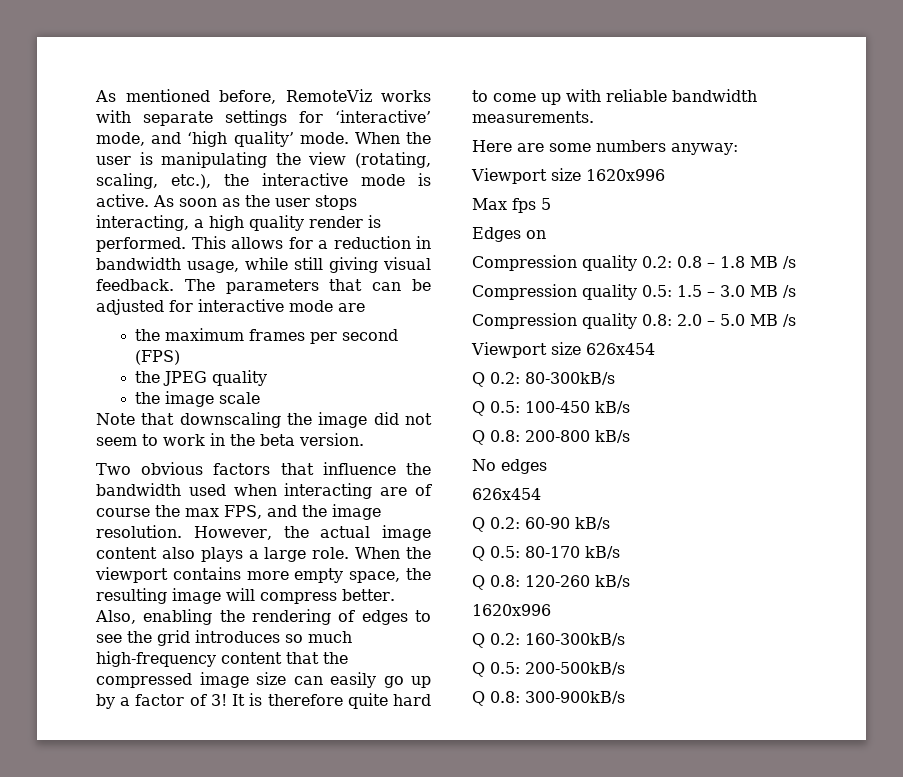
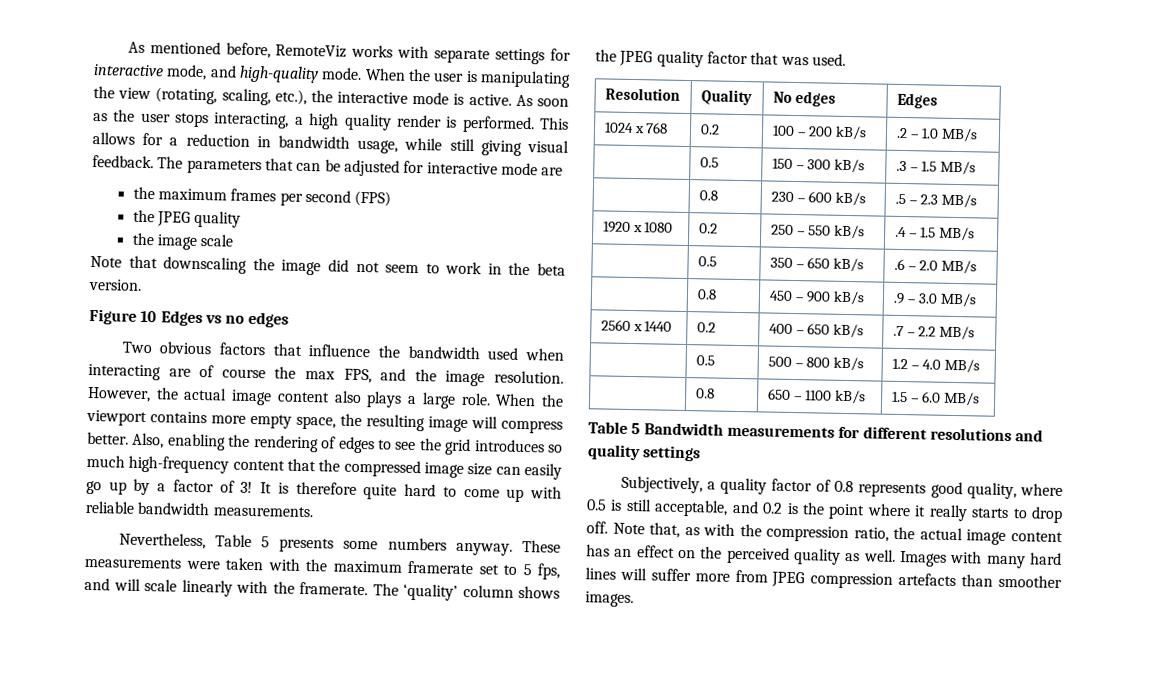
[335,110,431,123] ‘interactive’ -> [93,64,164,77] interactive
[187,131,294,147] ‘high quality’ -> [239,65,319,84] high-quality
(364, 439) none -> [89,308,289,328] // Figure 10 Edges vs no edges
[472,140,738,155] [471,168,665,184] [472,198,551,213] [472,227,546,242] [472,255,796,271] [472,284,796,300] [472,313,796,329] [471,342,655,358] [472,372,615,387] [472,401,630,416] [472,430,630,445] [472,459,547,474] [472,488,541,500] [472,517,610,532] [472,546,620,561] [472,575,630,590] [472,604,551,616] [472,633,625,648] [472,662,625,677] [472,691,625,706] Here are some numbers anyway: // Viewport size 1620x996 // Max fps 5 // Edges on // Compression quality 0.2: 0.8 – 1.8 MB /s // Compression quality 0.5: 1.5 – 3.0 MB /s // Compression quality 0.8: 2.0 – 5.0 MB /s // Viewport size 626x454 // Q 0.2: 80-300kB/s // Q 0.5: 100-450 kB/s // Q 0.8: 200-800 kB/s // No edges // 626x454 // Q 0.2: 60-90 kB/s // Q 0.5: 80-170 kB/s // Q 0.8: 120-260 kB/s // 1620x996 // Q 0.2: 160-300kB/s // Q 0.5: 200-500kB/s // Q 0.8: 300-900kB/s -> [118,532,561,556] [84,556,560,580] [84,577,560,601] [595,49,846,68] [604,87,680,101] [700,89,752,106] [772,90,836,107] [896,92,938,109] [603,122,669,134] [699,124,720,135] [771,125,868,140] [895,127,979,142] [699,157,719,168] [771,158,866,173] [895,160,977,175] [698,190,718,201] [770,191,867,206] [894,193,978,208] [602,221,674,233] [698,223,718,234] [770,224,866,239] [894,226,976,241] [697,256,717,267] [769,257,865,272] [893,258,978,274] [696,289,717,300] [768,290,866,305] [892,292,978,307] [600,319,673,332] [696,322,716,333] [768,323,865,338] [892,325,976,340] [695,355,715,366] [767,356,865,371] [891,358,981,373] [695,388,715,399] [767,388,867,404] [891,391,981,406] [588,421,1044,442] [587,444,702,462] [620,475,1063,500] [586,498,1063,523] [586,521,1063,545] [586,544,1062,569] [585,567,1062,589] [585,591,634,608] Nevertheless, Table 5 presents some numbers anyway. These measurements were taken with the maximum framerate set to 5 fps, and will scale linearly with the framerate. The ‘quality’ column shows the JPEG quality factor that was used. // Resolution | Quality | No edges | Edges // 1024 x 768 | 0.2 | 100 – 200 kB/s | .2 – 1.0 MB/s // | 0.5 | 150 – 300 kB/s | .3 – 1.5 MB/s // | 0.8 | 230 – 600 kB/s | .5 – 2.3 MB/s // 1920 x 1080 | 0.2 | 250 – 550 kB/s | .4 – 1.5 MB/s // | 0.5 | 350 – 650 kB/s | .6 – 2.0 MB/s // | 0.8 | 450 – 900 kB/s | .9 – 3.0 MB/s // 2560 x 1440 | 0.2 | 400 – 650 kB/s | .7 – 2.2 MB/s // | 0.5 | 500 – 800 kB/s | 1.2 – 4.0 MB/s // | 0.8 | 650 – 1100 kB/s | 1.5 – 6.0 MB/s // Table 5 Bandwidth measurements for different resolutions and quality settings // Subjectively, a quality factor of 0.8 represents good quality, where 0.5 is still acceptable, and 0.2 is the point where it really starts to drop off. Note that, as with the compression ratio, the actual image content has an effect on the perceived quality as well. Images with many hard lines will suffer more from JPEG compression artefacts than smoother images.

